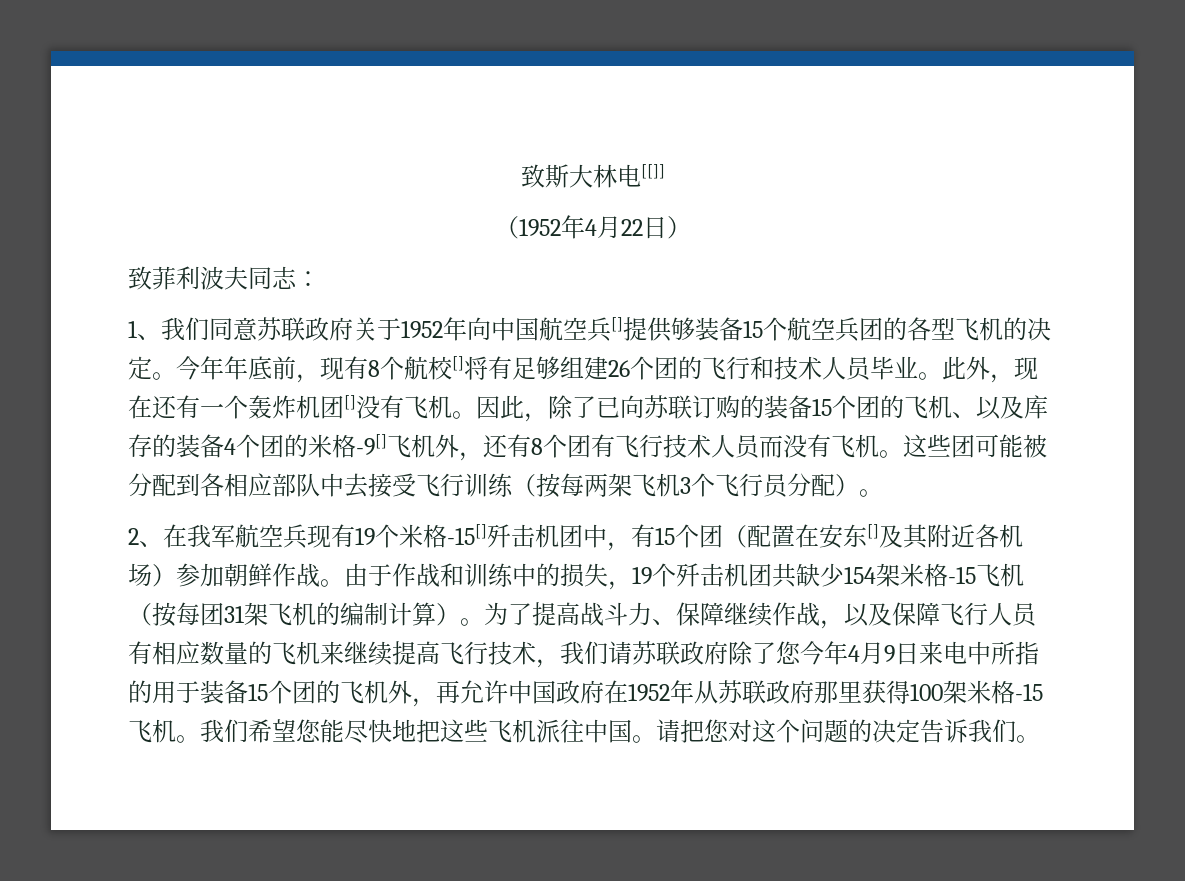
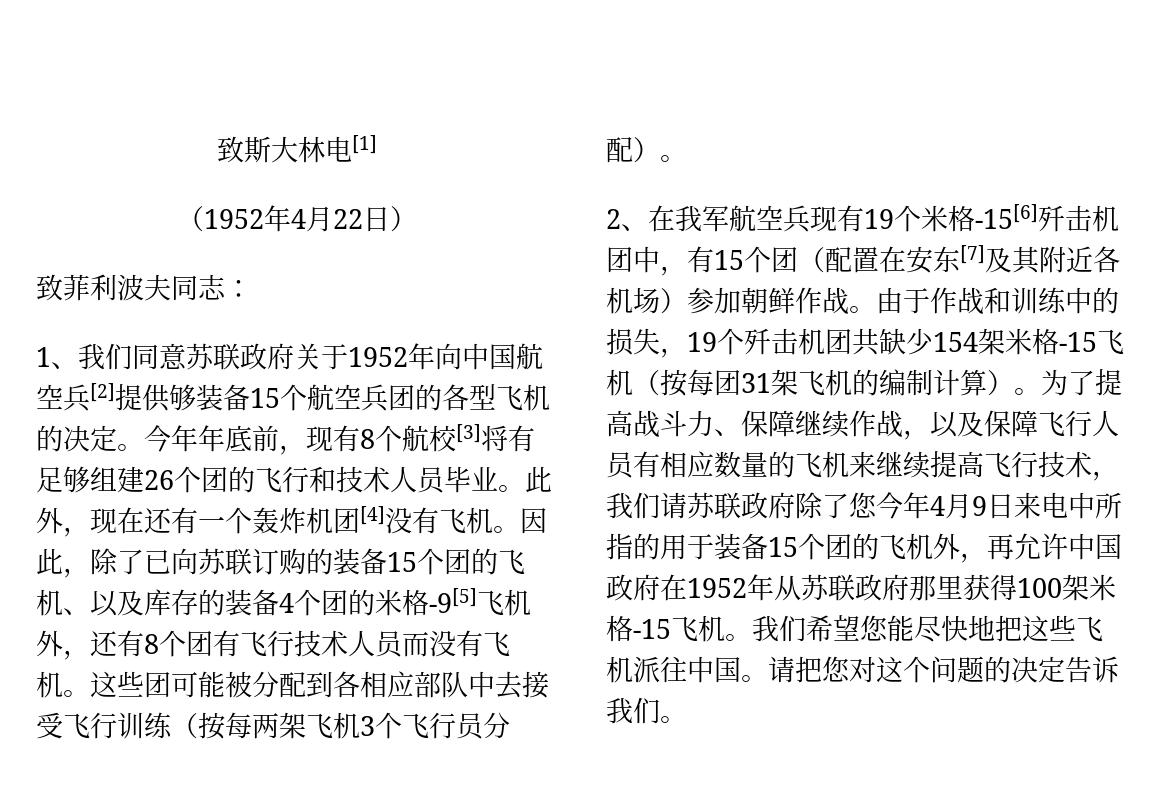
[640,164,665,179] [[]] -> [352,135,377,154] [1]
[611,317,623,332] [] -> [90,383,115,402] [2]
[452,356,464,371] [] -> [456,424,481,443] [3]
[344,395,356,410] [] -> [360,506,385,525] [4]
[356,434,387,455] -9[] -> [429,588,477,613] -9[5]
[447,524,487,545] -15[] -> [975,204,1038,229] -15[6]
[867,524,879,539] [] -> [960,245,985,264] [7]

